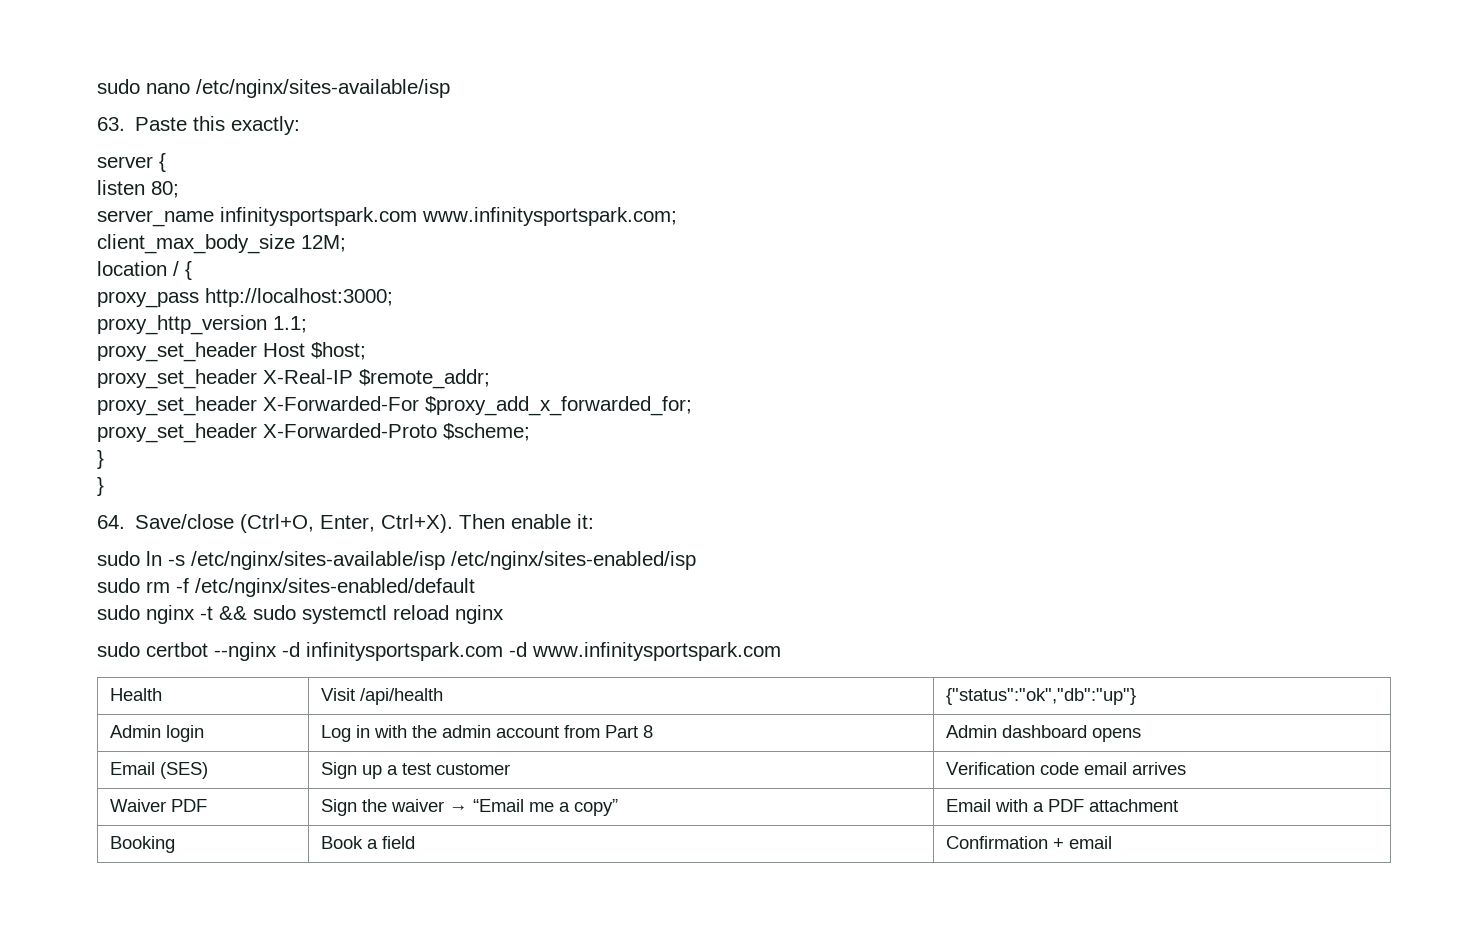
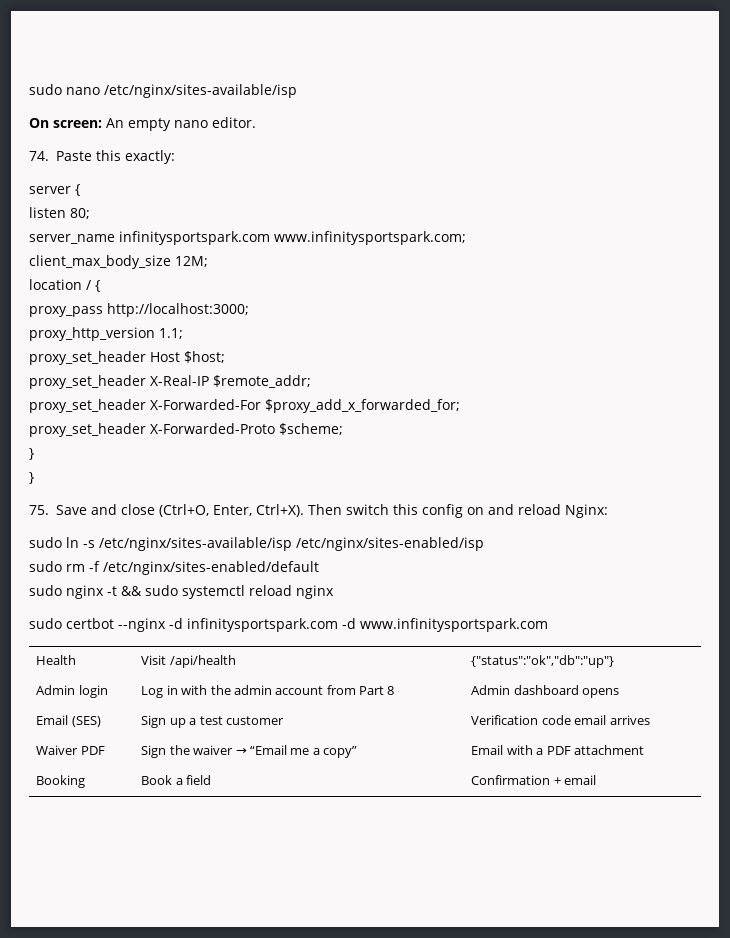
[97,117,125,131] 63. -> [29,117,256,131] [29,151,49,161] On screen: An empty nano editor. // 74.
[97,514,595,533] 64. Save/close (Ctrl+O, Enter, Ctrl+X). Then enable it: -> [29,504,608,518] 75. Save and close (Ctrl+O, Enter, Ctrl+X). Then switch this config on and reload Nginx:

